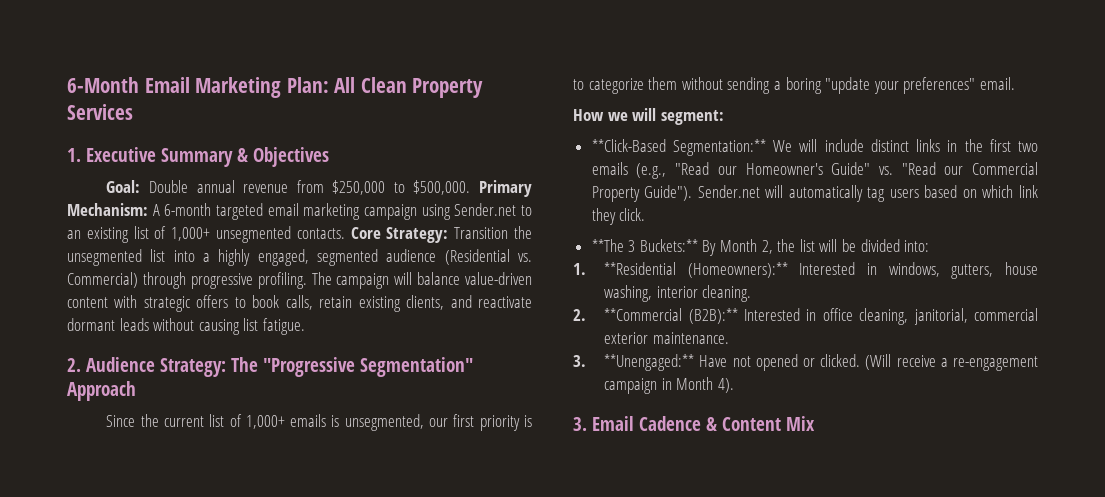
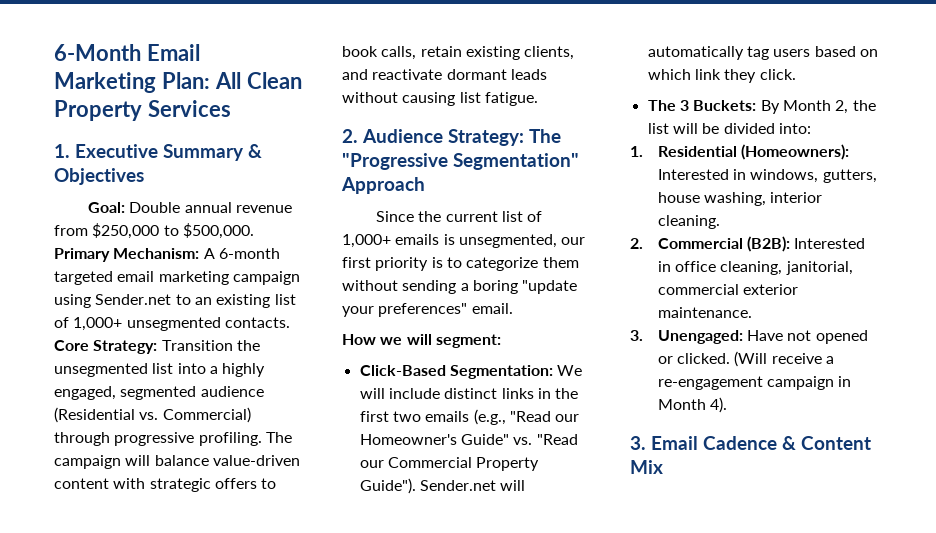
[591,139,766,156] **Click-Based Segmentation:** -> [359,365,553,379] Click-Based Segmentation:
[591,239,698,252] **The 3 Buckets:** -> [647,100,757,111] The 3 Buckets:
[604,262,788,278] **Residential (Homeowners):** -> [657,144,849,160] Residential (Homeowners):
[604,308,738,324] **Commercial (B2B):** -> [657,236,790,252] Commercial (B2B):
[604,354,695,371] **Unengaged:** -> [657,330,743,344] Unengaged:

